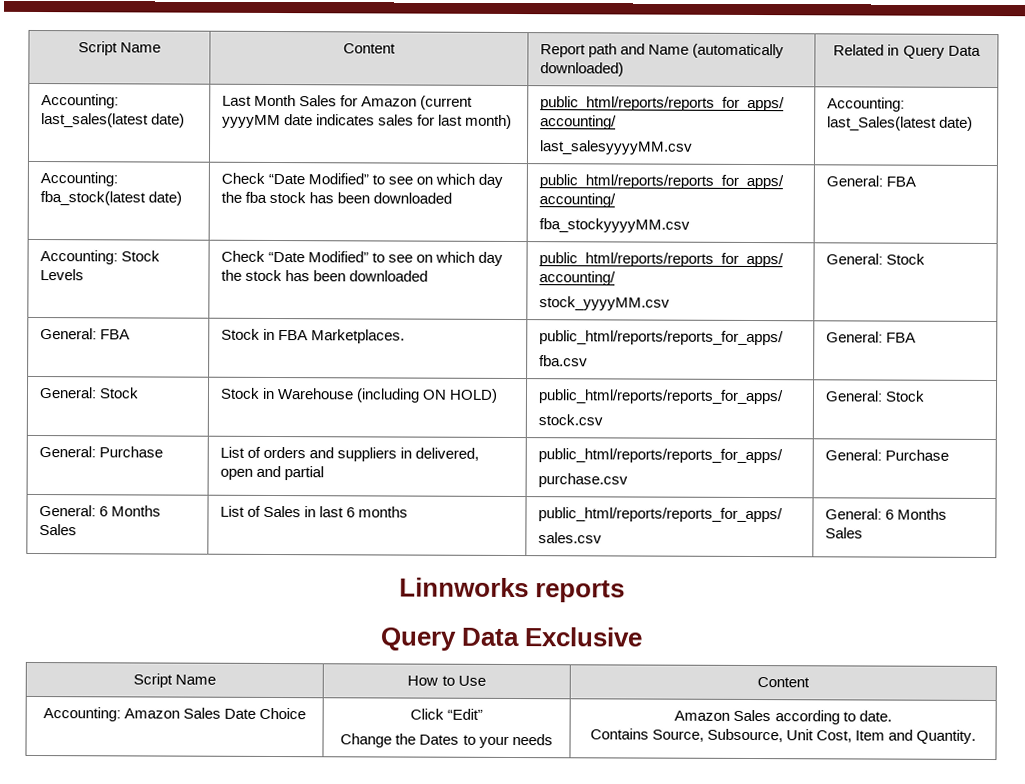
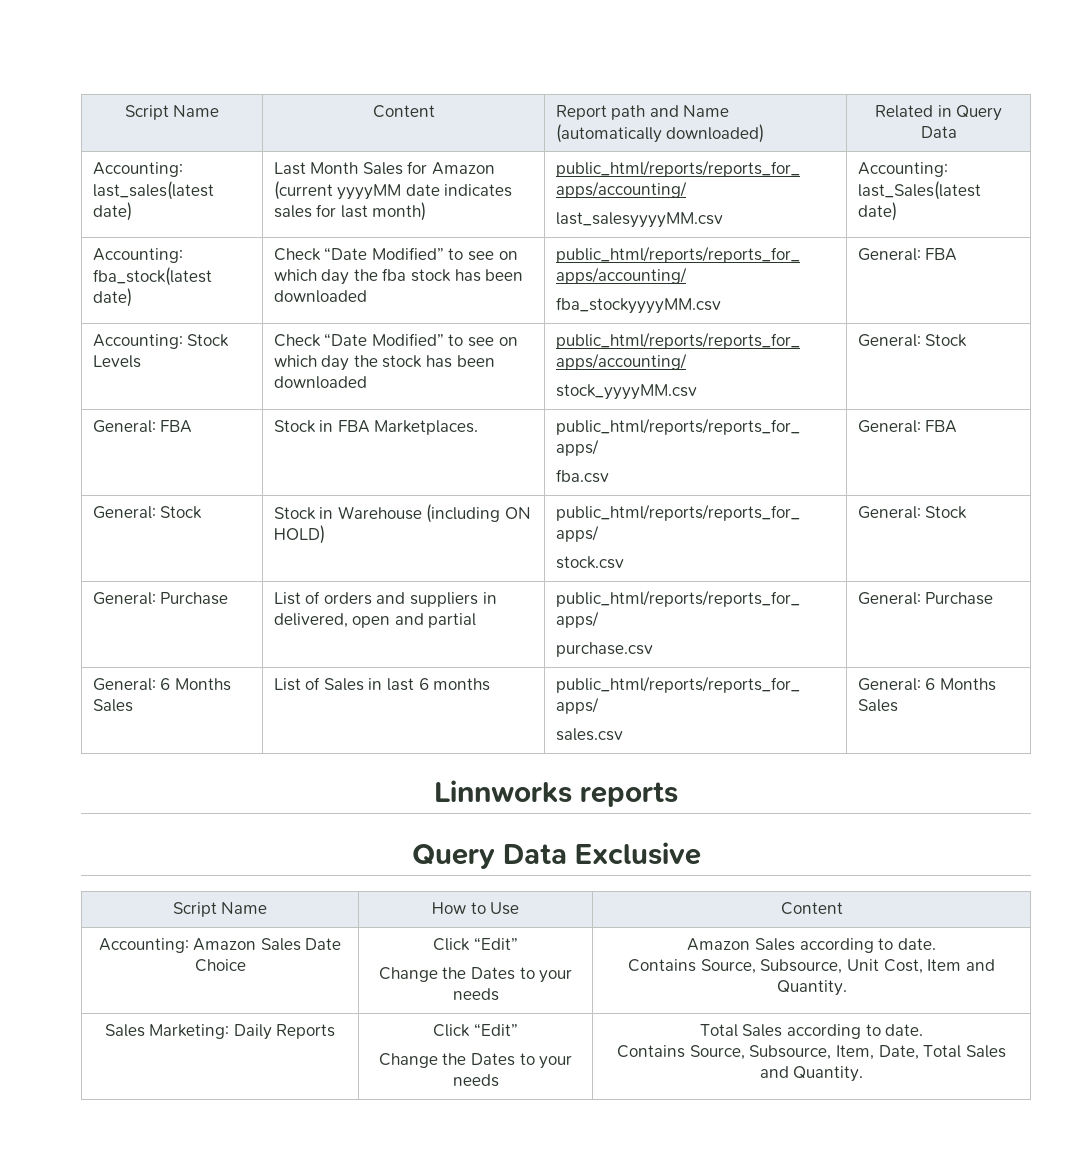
(977, 736) none -> [104,1024,336,1040] [433,1023,518,1037] [378,1053,573,1069] [452,1074,499,1087] [699,1024,924,1039] [617,1045,1006,1060] [759,1066,864,1082] // Sales Marketing: Daily Reports | Click “Edit” // Change the Dates to your needs | Total Sales according to date. // Contains Source, Subsource, Item, Date, Total Sales and Quantity.

